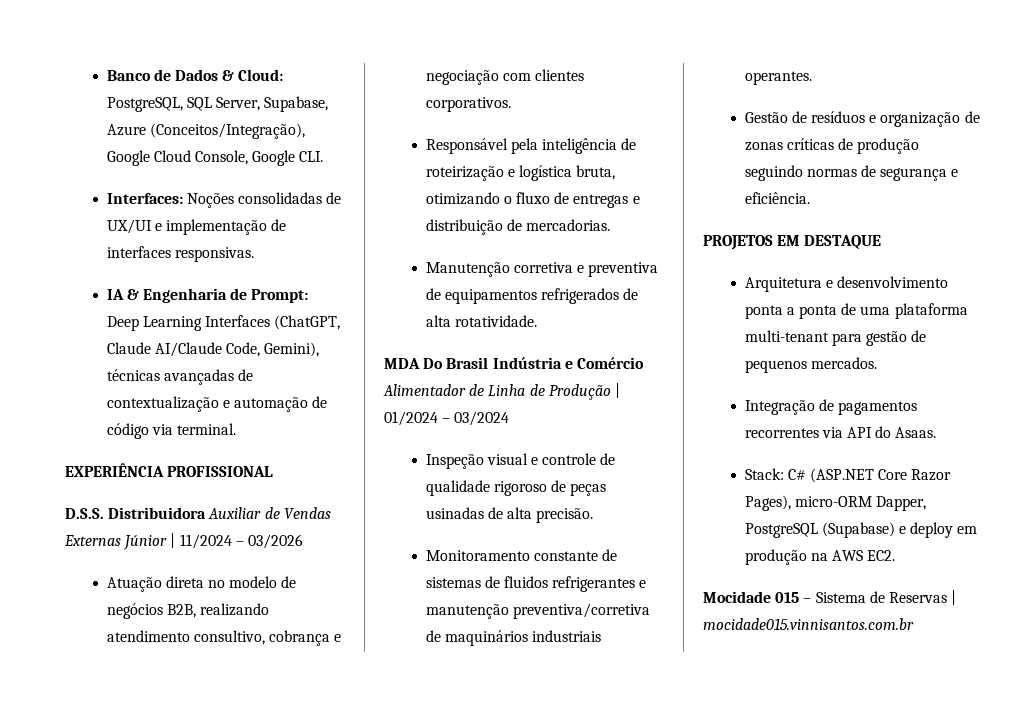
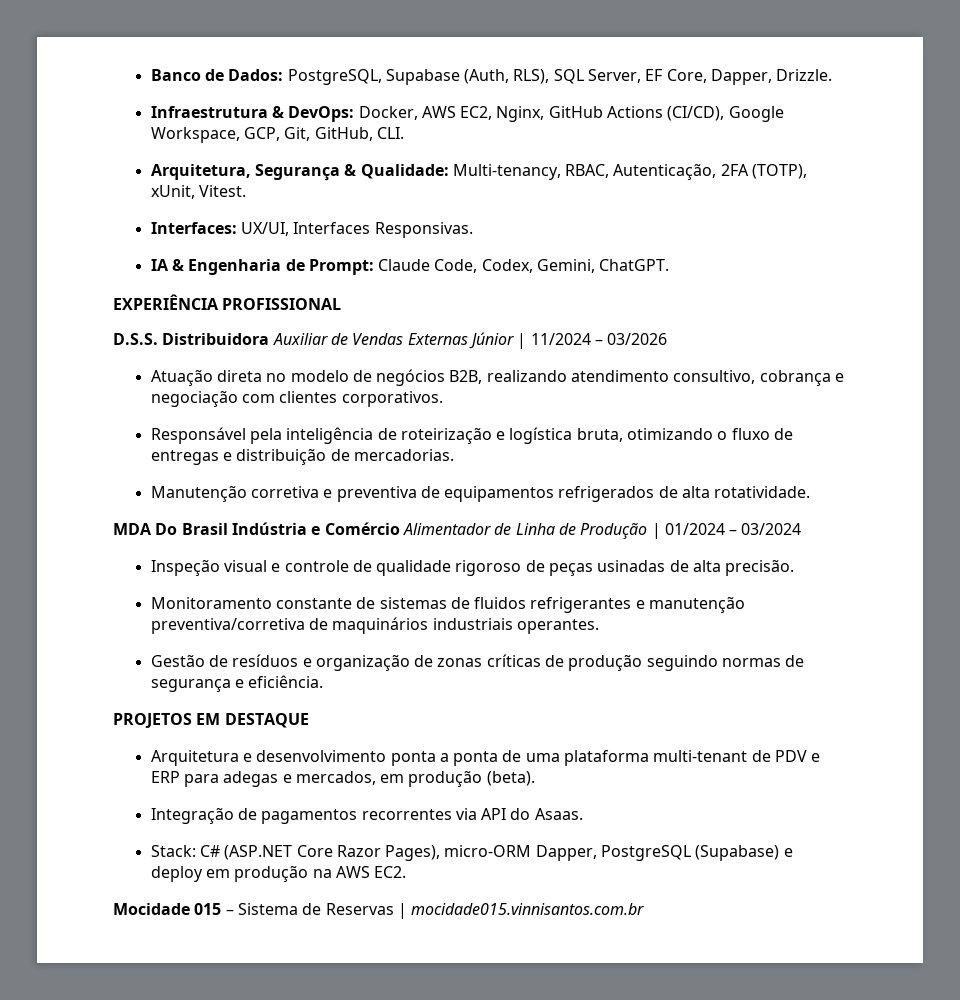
[175,69,284,81] [106,96,329,112] [106,123,305,139] [106,150,324,166] [106,192,342,208] [106,219,287,235] [106,246,254,262] Dados & Cloud: PostgreSQL, SQL Server, Supabase, Azure (Conceitos/Integração), Google Cloud Console, Google CLI. // Interfaces: Noções consolidadas de UX/UI e implementação de interfaces responsivas. -> [228,69,833,85] [150,106,784,122] [150,127,404,143] [150,163,808,181] [150,185,246,199] [150,222,473,238] Dados: PostgreSQL, Supabase (Auth, RLS), SQL Server, EF Core, Dapper, Drizzle. // Infraestrutura & DevOps: Docker, AWS EC2, Nginx, GitHub Actions (CI/CD), Google Workspace, GCP, Git, GitHub, CLI. // Arquitetura, Segurança & Qualidade: Multi-tenancy, RBAC, Autenticação, 2FA (TOTP), xUnit, Vitest. // Interfaces: UX/UI, Interfaces Responsivas.
[106,315,341,331] [106,342,320,357] [106,369,254,385] [106,396,328,412] [106,423,237,439] Deep Learning Interfaces (ChatGPT, Claude AI/Claude Code, Gemini), técnicas avançadas de contextualização e automação de código via terminal. -> [378,259,670,273] Claude Code, Codex, Gemini, ChatGPT.
[831,330,927,346] [744,357,877,373] para gestão de pequenos mercados. -> [751,750,821,762] [150,770,535,787] de PDV e ERP para adegas e mercados, em produção (beta).

